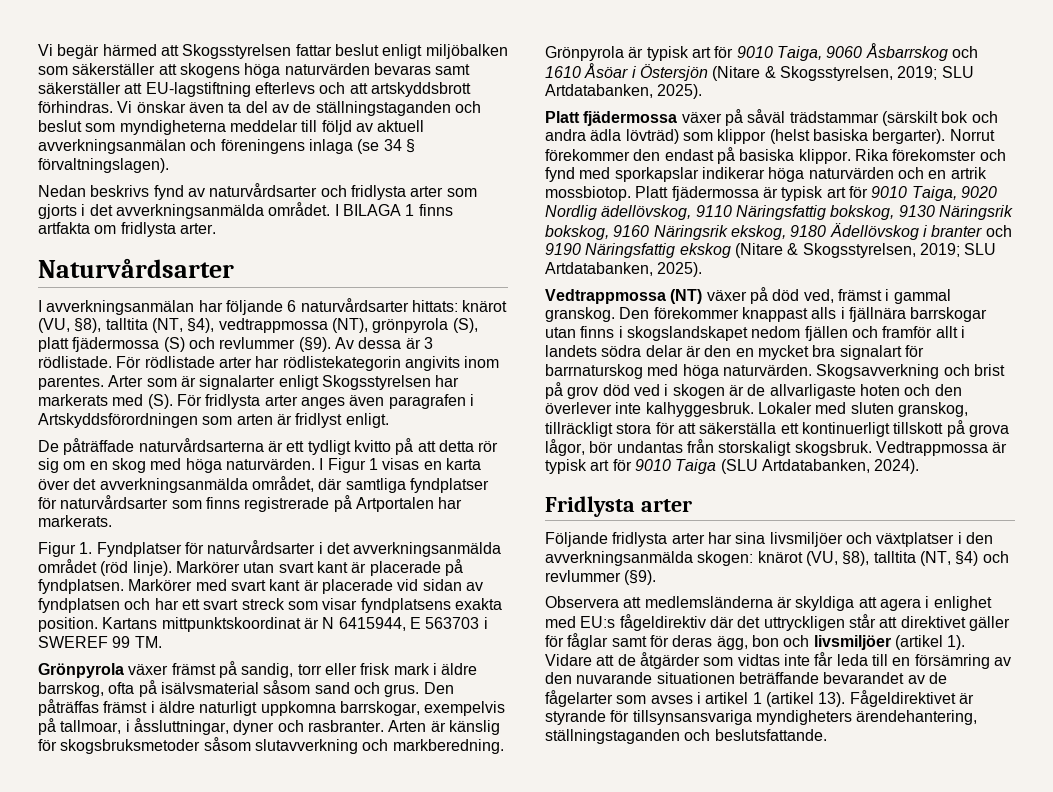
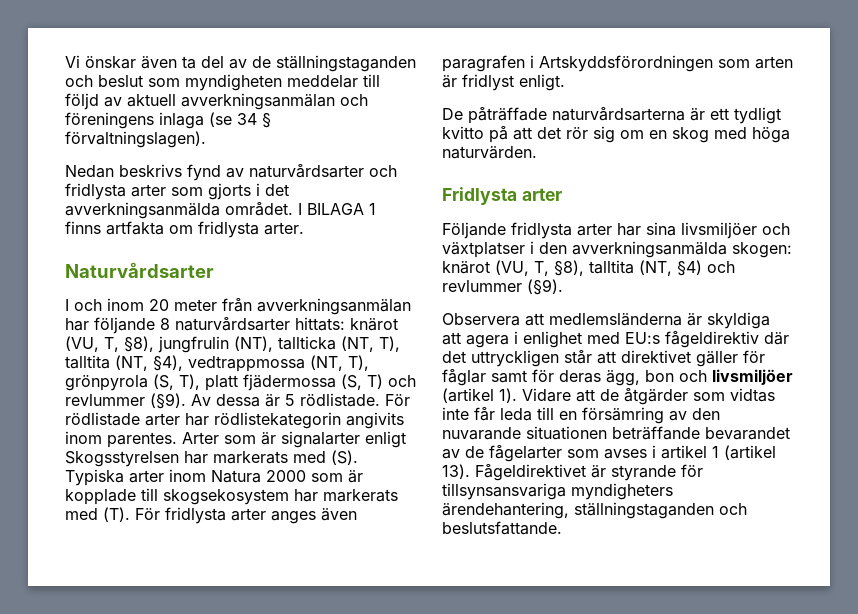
[38,44,508,59] [38,63,471,78] [38,82,471,97] [38,101,133,113] Vi begär härmed att Skogsstyrelsen fattar beslut enligt miljöbalken som säkerställer att skogens höga naturvärden bevaras samt säkerställer att EU-lagstiftning efterlevs och att artskyddsbrott förhindras. Vi -> [65,55,80,68] Vi
[119,120,226,135] myndigheterna -> [185,74,282,91] myndigheten
(42, 306) none -> [74,298,252,312] och inom 20 meter från
[287,300,297,312] 6 -> [160,318,170,330] 8
[74,318,478,333] [38,337,185,352] §8), talltita (NT, §4), vedtrappmossa (NT), grönpyrola (S), platt fjädermossa (S) -> [104,336,400,353] [65,355,369,372] [65,374,383,391] T, §8), jungfrulin (NT), tallticka (NT, T), talltita (NT, §4), vedtrappmossa (NT, T), grönpyrola (S, T), platt fjädermossa (S, T)
[423,337,433,349] 3 -> [285,394,295,406] 5
(173, 401) none -> [65,469,363,486] [65,488,398,505] [65,507,130,522] Typiska arter inom Natura 2000 som är kopplade till skogsekosystem har markerats med (T).
[438,440,474,452] detta -> [537,127,561,139] det
[319,458,481,473] [38,476,489,493] [38,495,463,512] [38,515,112,527] [38,540,502,557] [38,559,463,576] [38,579,483,594] [38,598,502,613] [38,617,488,632] [38,636,162,648] [38,661,478,678] [38,680,454,697] [38,699,506,716] [38,718,500,735] [38,737,504,754] [545,43,978,61] [545,63,974,81] [545,84,703,99] [545,109,998,126] [545,129,995,144] [545,147,1006,164] [545,167,987,182] [545,186,997,201] [545,205,1013,220] [545,223,1012,240] [545,243,997,258] [545,262,703,277] [545,287,951,304] [545,307,988,322] [545,326,965,341] [545,345,924,360] [545,364,1005,379] [545,382,962,399] [545,402,968,417] [545,420,1009,437] [545,439,1008,456] [545,459,920,474] I Figur 1 visas en karta över det avverkningsanmälda området, där samtliga fyndplatser för naturvårdsarter som finns registrerade på Artportalen har markerats. // Figur 1. Fyndplatser för naturvårdsarter i det avverkningsanmälda området (röd linje). Markörer utan svart kant är placerade på fyndplatsen. Markörer med svart kant är placerade vid sidan av fyndplatsen och har ett svart streck som visar fyndplatsens exakta position. Kartans mittpunktskoordinat är N 6415944, E 563703 i SWEREF 99 TM. // Grönpyrola växer främst på sandig, torr eller frisk mark i äldre barrskog, ofta på isälvsmaterial såsom sand och grus. Den påträffas främst i äldre naturligt uppkomna barrskogar, exempelvis på tallmoar, i åssluttningar, dyner och rasbranter. Arten är känslig för skogsbruksmetoder såsom slutavverkning och markberedning. Grönpyrola är typisk art för 9010 Taiga, 9060 Åsbarrskog och 1610 Åsöar i Östersjön (Nitare & Skogsstyrelsen, 2019; SLU Artdatabanken, 2025). // Platt fjädermossa växer på såväl trädstammar (särskilt bok och andra ädla lövträd) som klippor (helst basiska bergarter). Norrut förekommer den endast på basiska klippor. Rika förekomster och fynd med sporkapslar indikerar höga naturvärden och en artrik mossbiotop. Platt fjädermossa är typisk art för 9010 Taiga, 9020 Nordlig ädellövskog, 9110 Näringsfattig bokskog, 9130 Näringsrik bokskog, 9160 Näringsrik ekskog, 9180 Ädellövskog i branter och 9190 Näringsfattig ekskog (Nitare & Skogsstyrelsen, 2019; SLU Artdatabanken, 2025). // Vedtrappmossa (NT) växer på död ved, främst i gammal granskog. Den förekommer knappast alls i fjällnära barrskogar utan finns i skogslandskapet nedom fjällen och framför allt i landets södra delar är den en mycket bra signalart för barrnaturskog med höga naturvärden. Skogsavverkning och brist på grov död ved i skogen är de allvarligaste hoten och den överlever inte kalhyggesbruk. Lokaler med sluten granskog, tillräckligt stora för att säkerställa ett kontinuerligt tillskott på grova lågor, bör undantas från storskaligt skogsbruk. Vedtrappmossa är typisk art för 9010 Taiga (SLU Artdatabanken, 2024). -> (537, 152) none
(838, 558) none -> [534,261,549,276] T,

